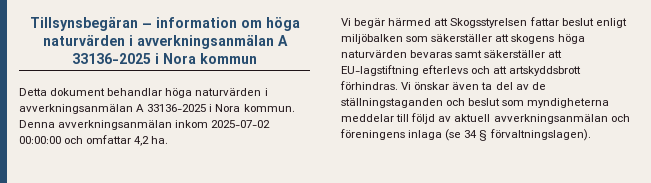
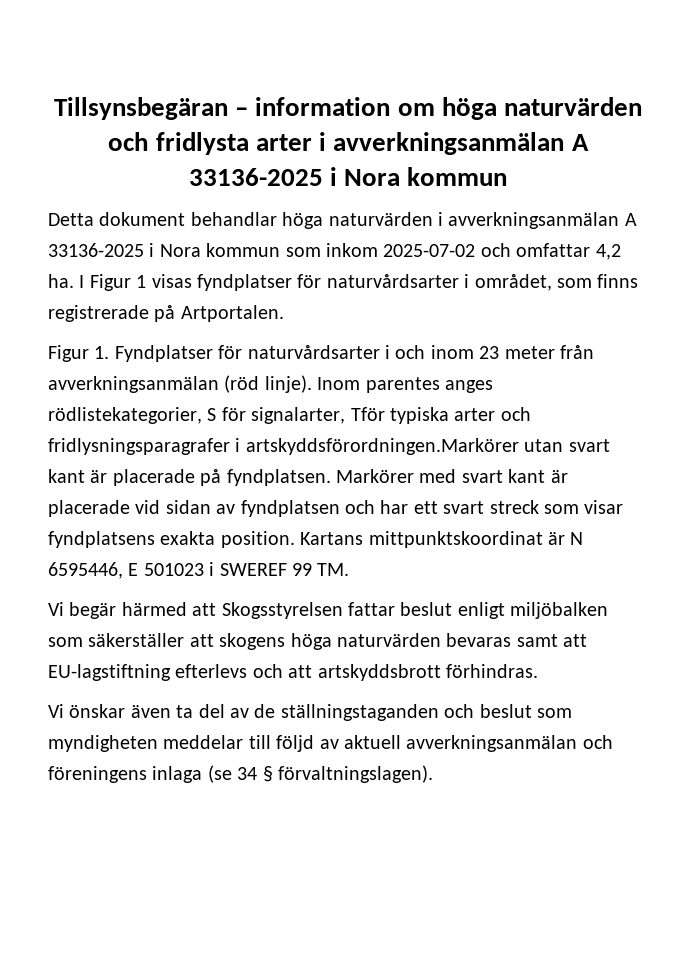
(125, 40) none -> [108,132,312,155] och fridlysta arter
[243,104,295,112] [19,120,173,130] kommun. Denna avverkningsanmälan -> [206,243,321,257] kommun som
[19,136,61,144] 00:00:00 -> (476, 250) none
(169, 140) none -> [79,274,639,291] [48,305,284,322] [48,345,594,362] [48,375,493,393] [48,407,531,424] [48,438,610,455] [48,469,568,486] [48,500,624,517] [48,531,584,548] [48,562,350,579] I Figur 1 visas fyndplatser för naturvårdsarter i området, som finns registrerade på Artportalen. // Figur 1. Fyndplatser för naturvårdsarter i och inom 23 meter från avverkningsanmälan (röd linje). Inom parentes anges rödlistekategorier, S för signalarter, Tför typiska arter och fridlysningsparagrafer i artskyddsförordningen.Markörer utan svart kant är placerade på fyndplatsen. Markörer med svart kant är placerade vid sidan av fyndplatsen och har ett svart streck som visar fyndplatsens exakta position. Kartans mittpunktskoordinat är N 6595446, E 501023 i SWEREF 99 TM.
[484,50,546,58] säkerställer -> (558, 640) none
(398, 85) none -> (538, 671) //
[527,98,610,108] myndigheterna -> [48,735,158,752] myndigheten

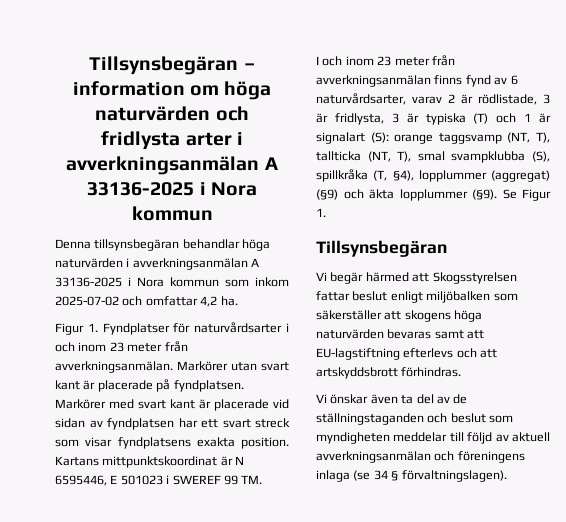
[48,212,186,226] Detta dokument -> [55,239,180,251] Denna tillsynsbegäran
[79,274,639,291] [48,305,284,322] I Figur 1 visas fyndplatser för naturvårdsarter i området, som finns registrerade på Artportalen. -> (238, 301) none
[48,375,493,393] [48,407,531,424] [48,438,519,455] avverkningsanmälan (röd linje). Inom parentes anges rödlistekategorier, S för signalarter, Tför typiska arter och fridlysningsparagrafer i artskyddsförordningen.Markörer -> [55,361,228,373] avverkningsanmälan. Markörer
[345,500,375,514] och -> (174, 424) none
(350, 569) none -> [316,55,455,66] [316,75,518,87] [316,93,550,105] [316,113,551,125] [316,132,550,144] [316,151,550,163] [316,169,550,182] [316,189,551,201] [316,208,326,217] [316,240,447,257] // I och inom 23 meter från avverkningsanmälan finns fynd av 6 naturvårdsarter, varav 2 är rödlistade, 3 är fridlysta, 3 är typiska (T) och 1 är signalart (S): orange taggsvamp (NT, T), tallticka (NT, T), smal svampklubba (S), spillkråka (T, §4), lopplummer (aggregat) (§9) och äkta lopplummer (§9). Se Figur 1. // Tillsynsbegäran

